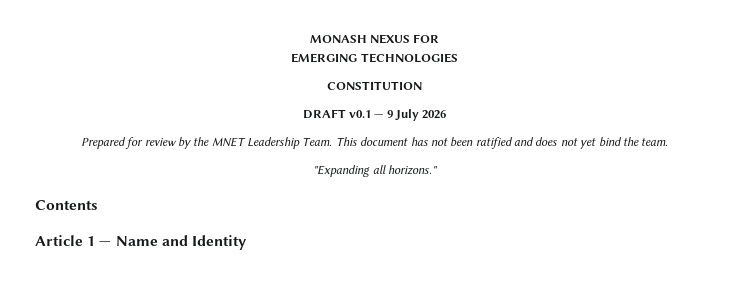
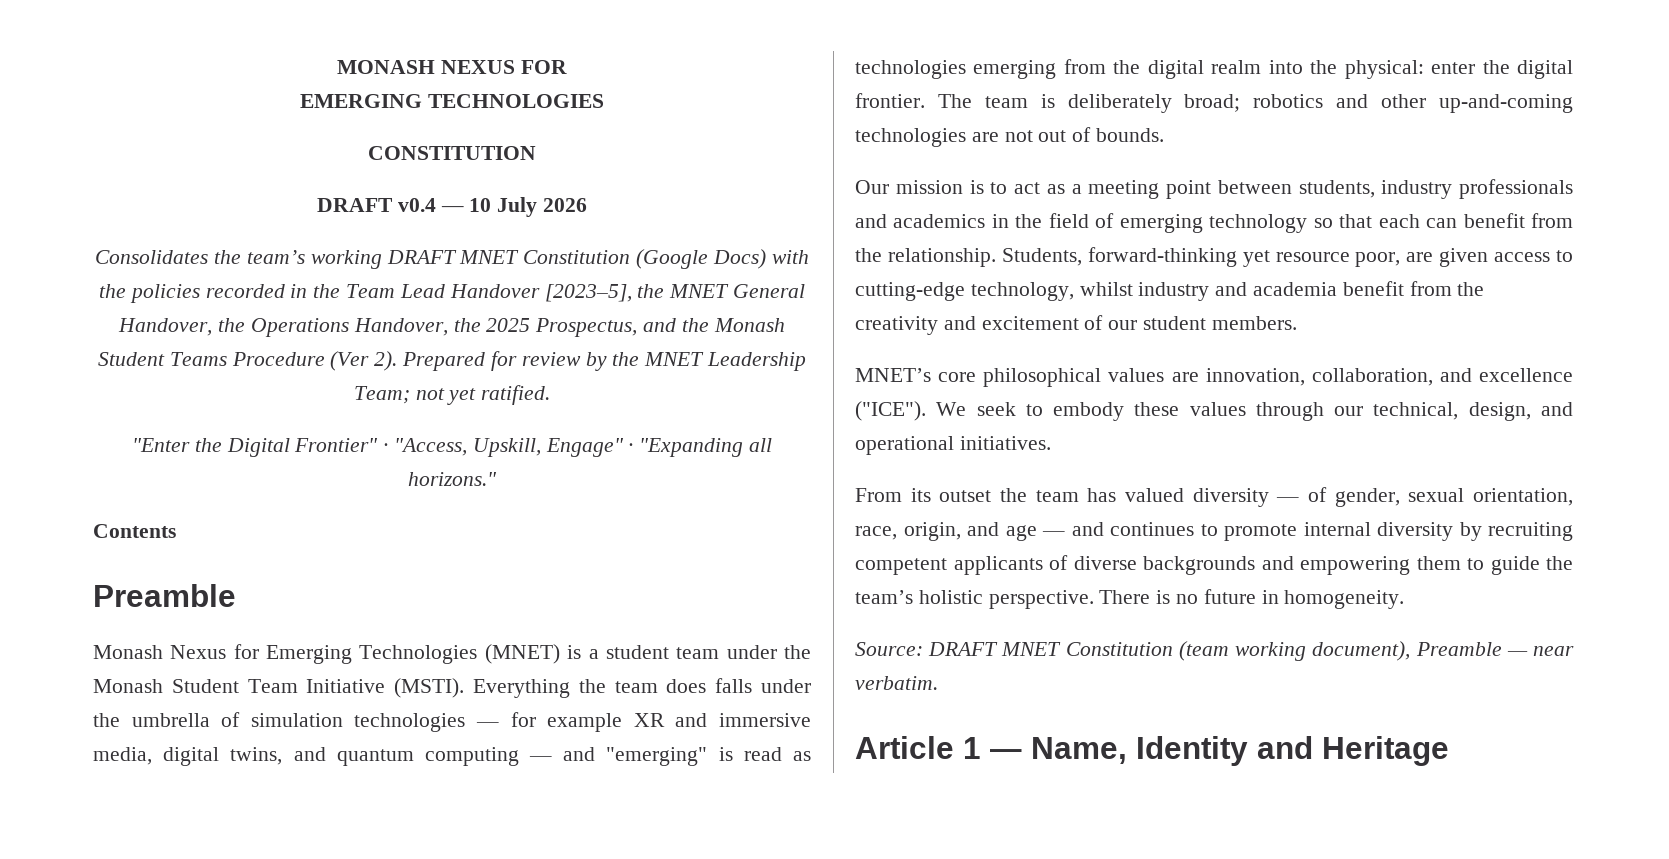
[348,110,393,118] v0.1 — 9 -> [397,198,492,212] v0.4 — 10
(447, 114) none -> [95,249,809,269] [99,284,805,303] [118,318,785,337] [98,351,398,371] Consolidates the team’s working DRAFT MNET Constitution (Google Docs) with the policies recorded in the Team Lead Handover [2023–5], the MNET General Handover, the Operations Handover, the 2025 Prospectus, and the Monash Student Teams Procedure (Ver 2).
[302,137,669,149] [313,165,438,177] [35,200,98,210] Team. This document has not been ratified and does not yet bind the team. // "Expanding all horizons." // Contents -> [353,385,551,405] [131,438,773,457] [408,472,497,486] [93,524,176,538] [93,584,236,607] [93,644,812,664] [93,678,811,698] [93,712,812,732] [93,747,811,766] [855,59,1573,79] [855,93,1573,113] [855,127,1165,147] [855,179,1573,199] [855,213,1573,233] [855,247,1573,267] [855,281,1485,301] [855,315,1297,335] [855,368,1573,387] [855,401,1573,421] [855,436,1051,455] [855,487,1573,507] [855,522,1573,541] [855,555,1573,575] [855,589,1405,609] [855,641,1574,661] [855,676,938,690] Team; not yet ratified. // "Enter the Digital Frontier" · "Access, Upskill, Engage" · "Expanding all horizons." // Contents // Preamble // Monash Nexus for Emerging Technologies (MNET) is a student team under the Monash Student Team Initiative (MSTI). Everything the team does falls under the umbrella of simulation technologies — for example XR and immersive media, digital twins, and quantum computing — and "emerging" is read as technologies emerging from the digital realm into the physical: enter the digital frontier. The team is deliberately broad; robotics and other up-and-coming technologies are not out of bounds. // Our mission is to act as a meeting point between students, industry professionals and academics in the field of emerging technology so that each can benefit from the relationship. Students, forward-thinking yet resource poor, are given access to cutting-edge technology, whilst industry and academia benefit from the creativity and excitement of our student members. // MNET’s core philosophical values are innovation, collaboration, and excellence ("ICE"). We seek to embody these values through our technical, design, and operational initiatives. // From its outset the team has valued diversity — of gender, sexual orientation, race, origin, and age — and continues to promote internal diversity by recruiting competent applicants of diverse backgrounds and empowering them to guide the team’s holistic perspective. There is no future in homogeneity. // Source: DRAFT MNET Constitution (team working document), Preamble — near verbatim.
[115,235,247,250] Name and Identity -> [1031,736,1449,766] Name, Identity and Heritage

